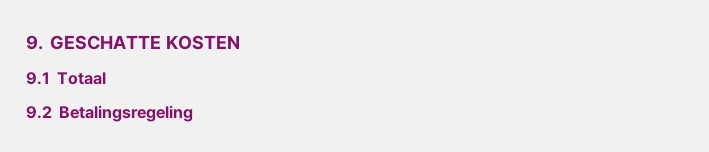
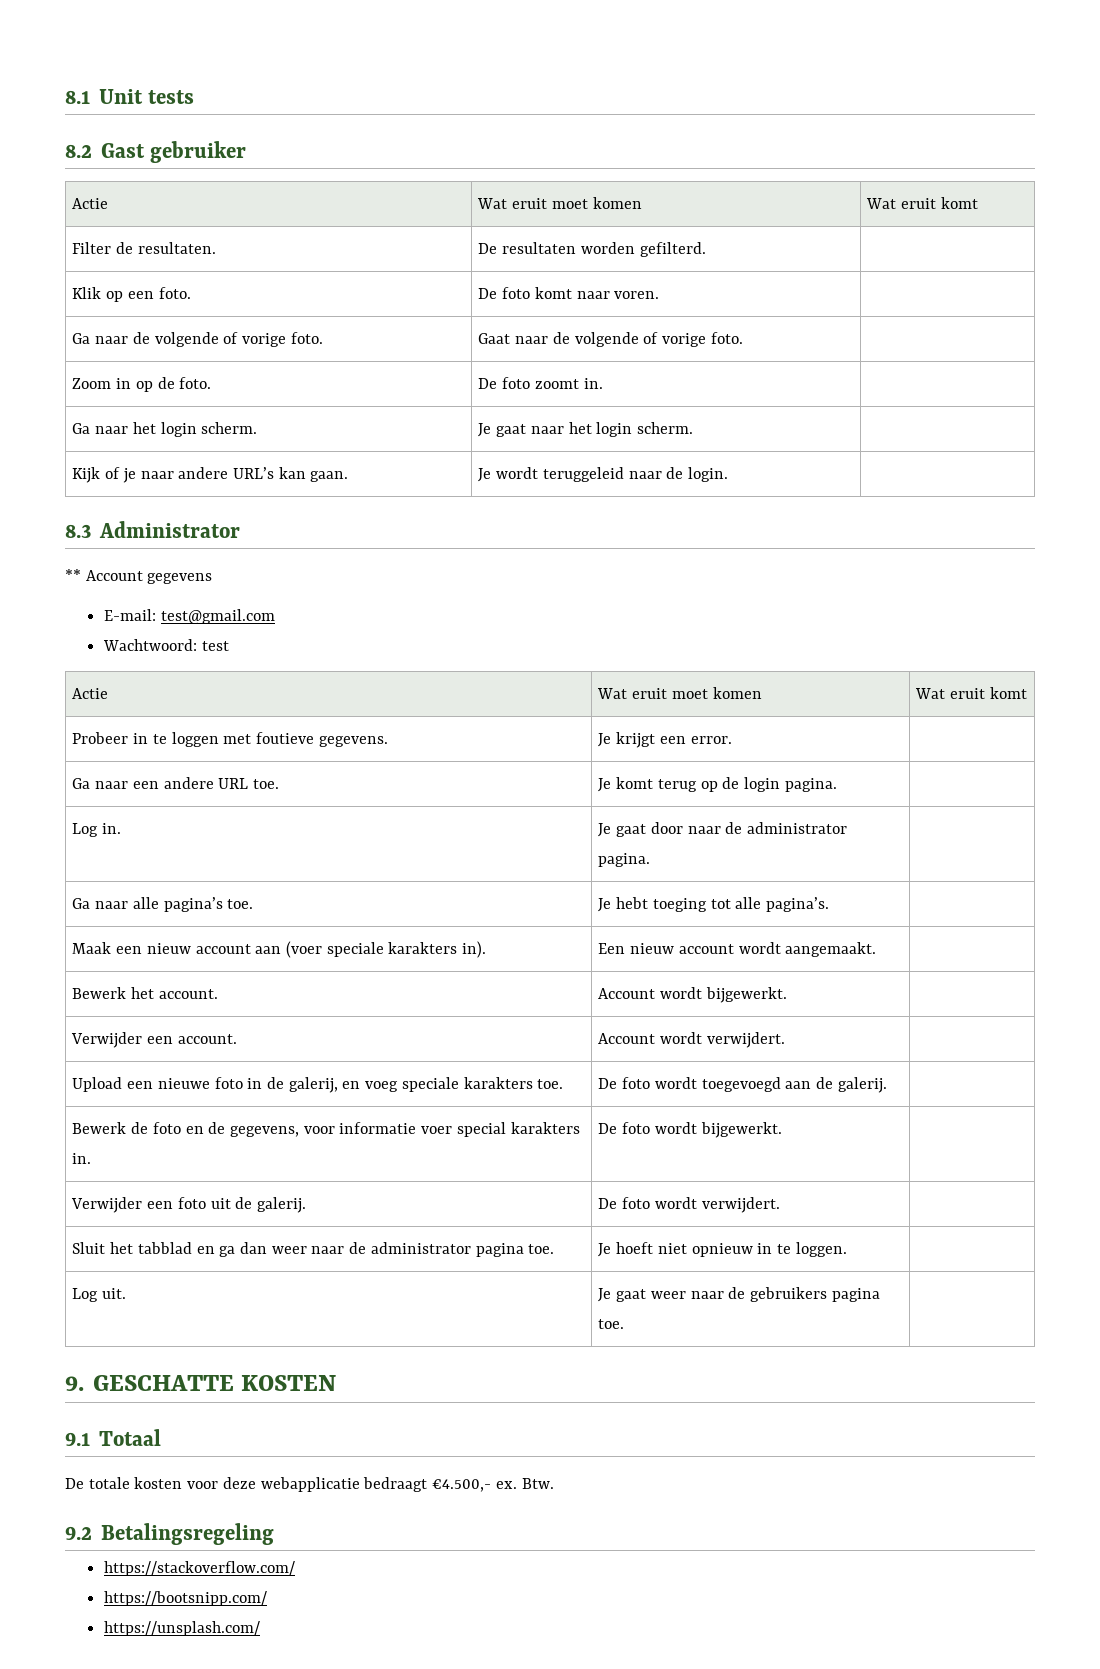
(26, 42) none -> [65,89,195,104] [65,141,247,163] [72,198,109,209] [477,197,642,209] [866,197,978,209] [72,242,216,254] [478,242,706,257] [72,287,191,302] [478,287,660,299] [72,332,323,347] [478,332,743,347] [72,377,212,392] [478,377,603,389] [72,422,258,437] [478,422,693,437] [72,467,349,483] [478,467,728,482] [65,521,240,538] [65,569,213,584] [103,609,275,624] [102,639,229,651] [72,688,109,699] [597,687,762,699] [915,687,1027,699] [72,732,388,747] [598,732,732,748] [72,777,279,789] [598,777,837,792] [72,823,122,837] [598,822,847,837] [598,853,651,867] [72,897,254,912] [598,897,829,912] [72,941,487,958] [598,942,877,957] [72,987,218,999] [598,987,787,1003] [71,1032,237,1048] [598,1032,785,1048] [72,1077,564,1093] [598,1077,887,1093] [72,1122,580,1137] [72,1153,92,1164] [598,1122,782,1138] [71,1197,306,1213] [598,1197,780,1213] [72,1242,555,1257] [598,1242,847,1257] [72,1288,127,1302] [598,1287,880,1302] [598,1319,625,1329] 8.1 Unit tests // 8.2 Gast gebruiker // Actie | Wat eruit moet komen | Wat eruit komt // Filter de resultaten. | De resultaten worden gefilterd. | // Klik op een foto. | De foto komt naar voren. | // Ga naar de volgende of vorige foto. | Gaat naar de volgende of vorige foto. | // Zoom in op de foto. | De foto zoomt in. | // Ga naar het login scherm. | Je gaat naar het login scherm. | // Kijk of je naar andere URL’s kan gaan. | Je wordt teruggeleid naar de login. | // 8.3 Administrator // ** Account gegevens // E-mail: test@gmail.com // Wachtwoord: test // Actie | Wat eruit moet komen | Wat eruit komt // Probeer in te loggen met foutieve gegevens. | Je krijgt een error. | // Ga naar een andere URL toe. | Je komt terug op de login pagina. | // Log in. | Je gaat door naar de administrator pagina. | // Ga naar alle pagina’s toe. | Je hebt toeging tot alle pagina’s. | // Maak een nieuw account aan (voer speciale karakters in). | Een nieuw account wordt aangemaakt. | // Bewerk het account. | Account wordt bijgewerkt. | // Verwijder een account. | Account wordt verwijdert. | // Upload een nieuwe foto in de galerij, en voeg speciale karakters toe. | De foto wordt toegevoegd aan de galerij. | // Bewerk de foto en de gegevens, voor informatie voer special karakters in. | De foto wordt bijgewerkt. | // Verwijder een foto uit de galerij. | De foto wordt verwijdert. | // Sluit het tabblad en ga dan weer naar de administrator pagina toe. | Je hoeft niet opnieuw in te loggen. | // Log uit. | Je gaat weer naar de gebruikers pagina toe. | //
(106, 78) none -> [65,1477,554,1492] // De totale kosten voor deze webapplicatie bedraagt €4.500,- ex. Btw.
(193, 113) none -> [103,1561,295,1576] [103,1591,267,1606] [103,1621,260,1636] // https://stackoverflow.com/ // https://bootsnipp.com/ // https://unsplash.com/

